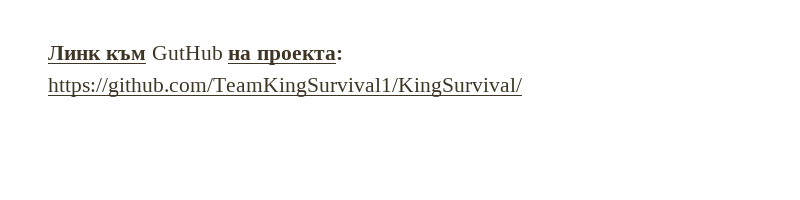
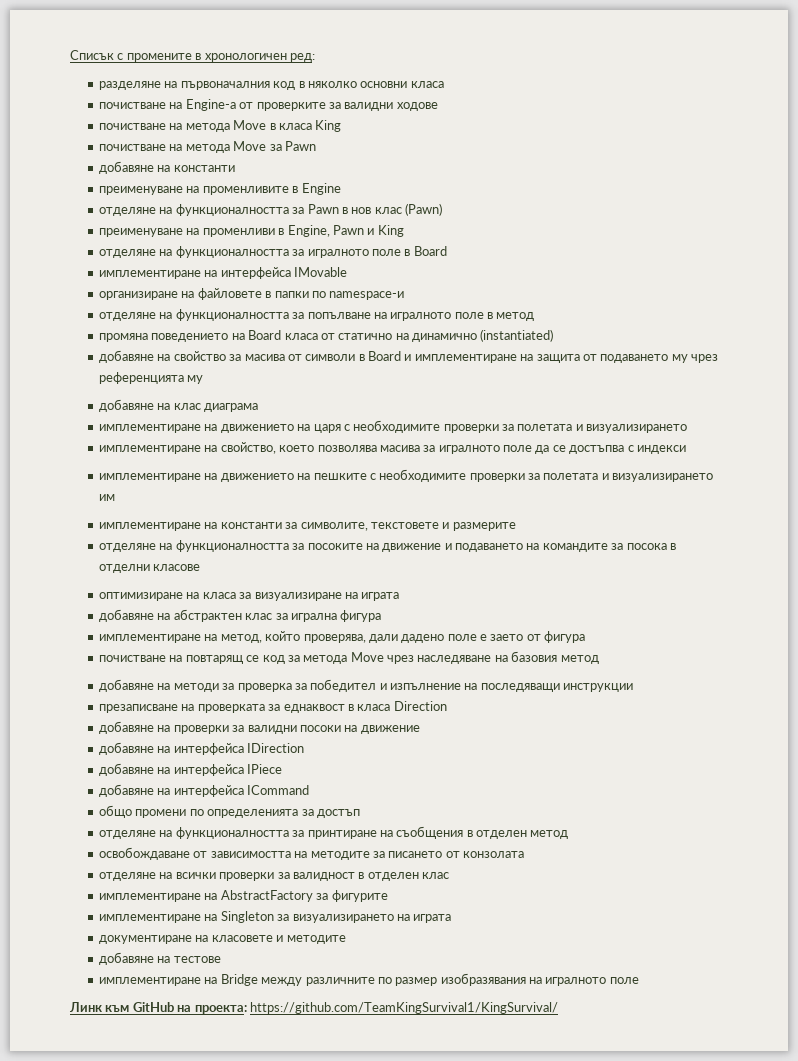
(48, 53) none -> [70,50,315,62] [99,81,444,90] [99,99,438,111] [99,120,342,132] [99,141,316,153] [99,161,235,174] [99,183,341,195] [99,203,443,216] [99,225,404,237] [99,246,447,258] [99,267,348,279] [99,288,405,300] [99,309,535,321] [99,329,554,342] [99,350,719,363] [99,372,204,384] [99,399,259,412] [99,420,688,433] [99,442,686,454] [99,469,714,482] [99,494,116,501] [99,522,516,531] [99,540,676,552] [99,564,201,573] [99,592,400,601] [99,609,382,622] [99,631,586,643] [99,651,599,664] [99,679,634,692] [99,701,447,713] [99,721,420,734] [99,742,305,755] [99,763,283,776] [99,784,310,797] [99,805,360,818] [99,826,569,839] [99,847,525,860] [99,872,450,881] [99,890,388,902] [99,911,452,923] [99,935,346,944] [99,952,221,965] [99,973,639,986] Списък с промените в хронологичен ред: // разделяне на първоначалния код в няколко основни класа // почистване на Engine-а от проверките за валидни ходове // почистване на метода Move в класa King // почистване на метода Move за Pawn // добавяне на константи // преименуване на променливите в Engine // отделяне на функционалността за Pawn в нов клас (Pawn) // преименуване на променливи в Engine, Pawn и King // отделяне на функционалността за игралното поле в Board // имплементиране на интерфейса IMovable // организиране на файловете в папки по namespace-и // отделяне на функционалността за попълване на игралното поле в метод // промяна поведението на Board класа от статично на динамично (instantiated) // добавяне на свойство за масива от символи в Board и имплементиране на защита от подаването му чрез референцията му // добавяне на клас диаграма // имплементиране на движението на царя с необходимите проверки за полетата и визуализирането // имплементиране на свойство, което позволява масива за игралното поле да се достъпва с индекси // имплементиране на движението на пешките с необходимите проверки за полетата и визуализирането им // имплементиране на константи за символите, текстовете и размерите // отделяне на функционалността за посоките на движение и подаването на командите за посока в отделни класове // оптимизиране на класа за визуализиране на играта // добавяне на абстрактен клас за игрална фигура // имплементиране на метод, който проверява, дали дадено поле е заето от фигура // почистване на повтарящ се код за метода Move чрез наследяване на базовия метод // добавяне на методи за проверка за победител и изпълнение на последяващи инструкции // презаписване на проверката за еднаквост в класа Direction // добавяне на проверки за валидни посоки на движение // добавяне на интерфейса IDirection // добавяне на интерфейса IPiece // добавяне на интерфейса ICommand // общо промени по определенията за достъп // отделяне на функционалността за принтиране на съобщения в отделен метод // освобождаване от зависимостта на методите за писането от конзолата // отделяне на всички проверки за валидност в отделен клас // имплементиране на AbstractFactory за фигурите // имплементиране на Singleton за визуализирането на играта // документиране на класовете и методите // добавяне на тестове // имплементиране на Bridge между различните по размер изобразявания на игралното поле //
[151,46,223,60] GutHub -> [132,1002,174,1012] GitHub

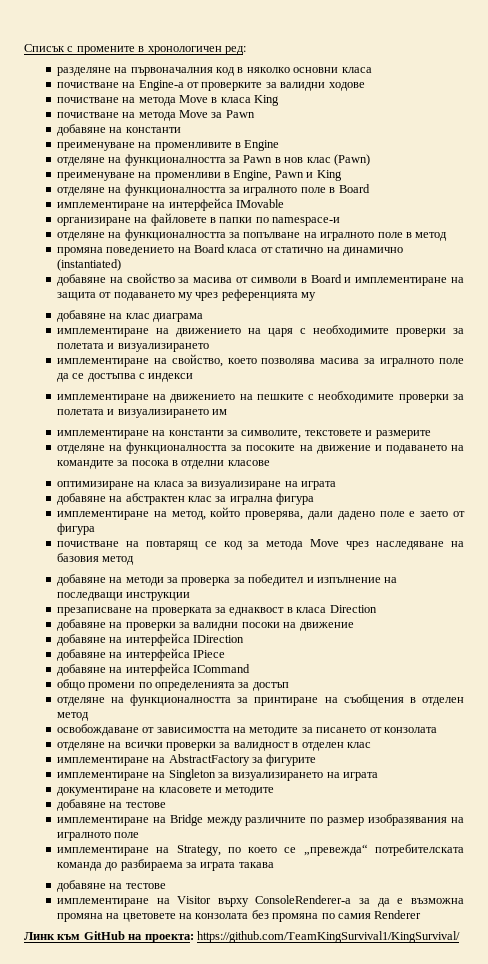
[480,683,560,692] последяващи -> [56,592,123,601] последващи
(639, 980) none -> [56,844,464,856] [56,859,274,871] [56,880,166,892] [56,895,464,907] [56,910,422,922] // имплементиране на Strategy, по което се „превежда“ потребителската команда до разбираема за играта такава // добавяне на тестове // имплементиране на Visitor върху ConsoleRenderer-а за да е възможна промяна на цветовете на конзолата без промяна по самия Renderer

